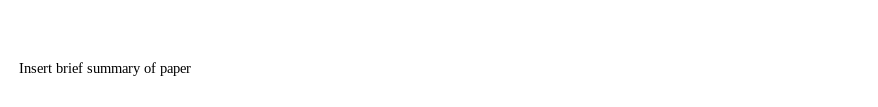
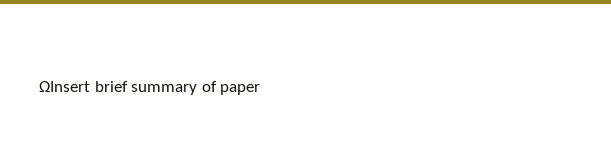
[19,63,52,73] Insert -> [39,81,90,92] ΩInsert

